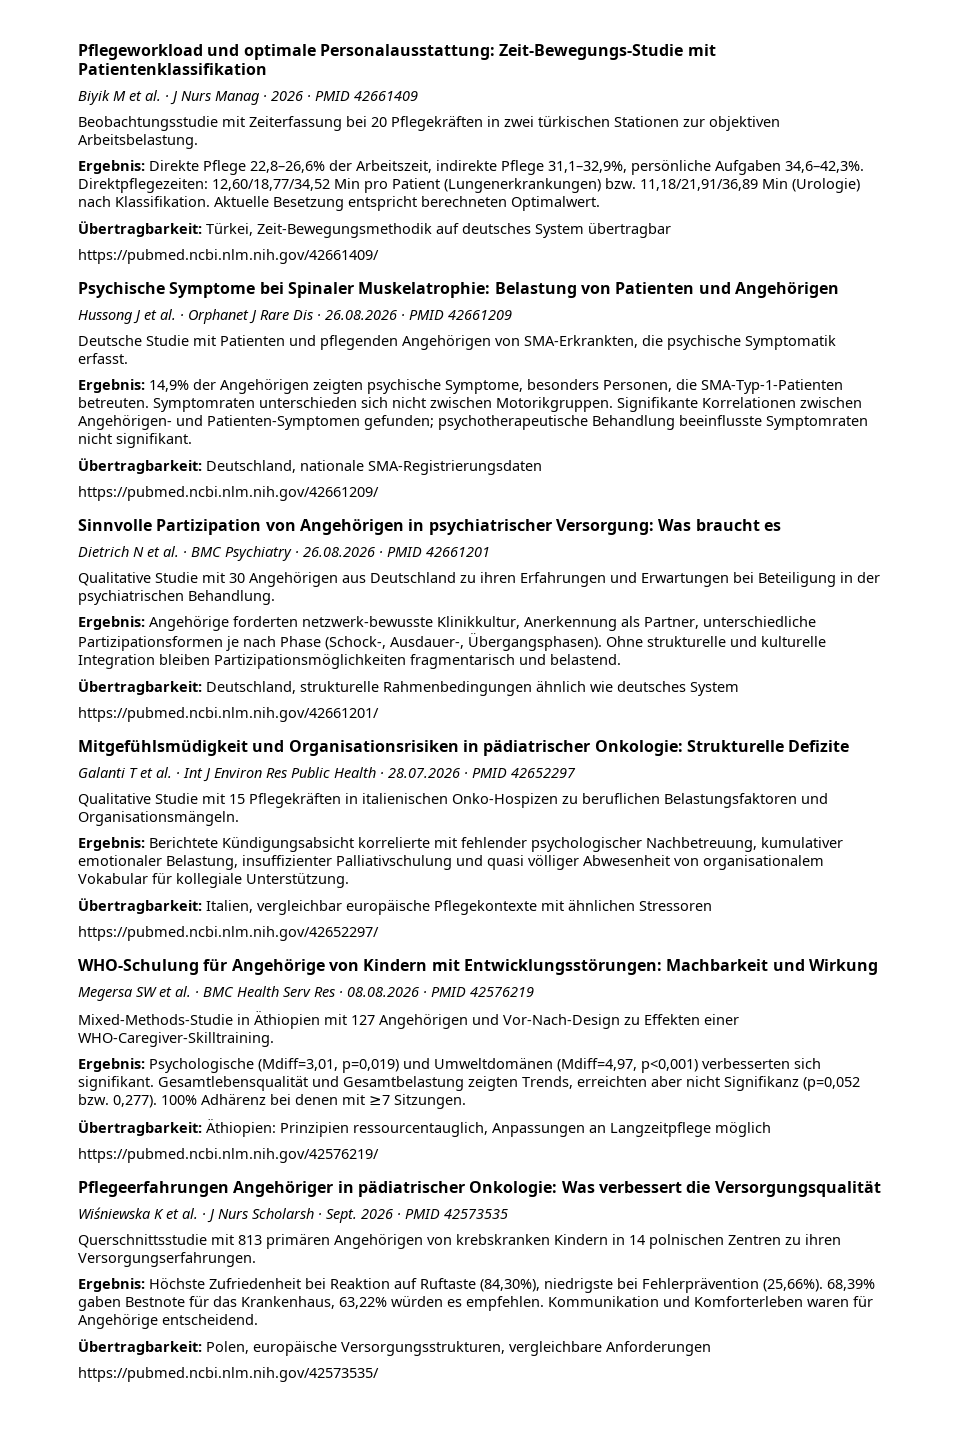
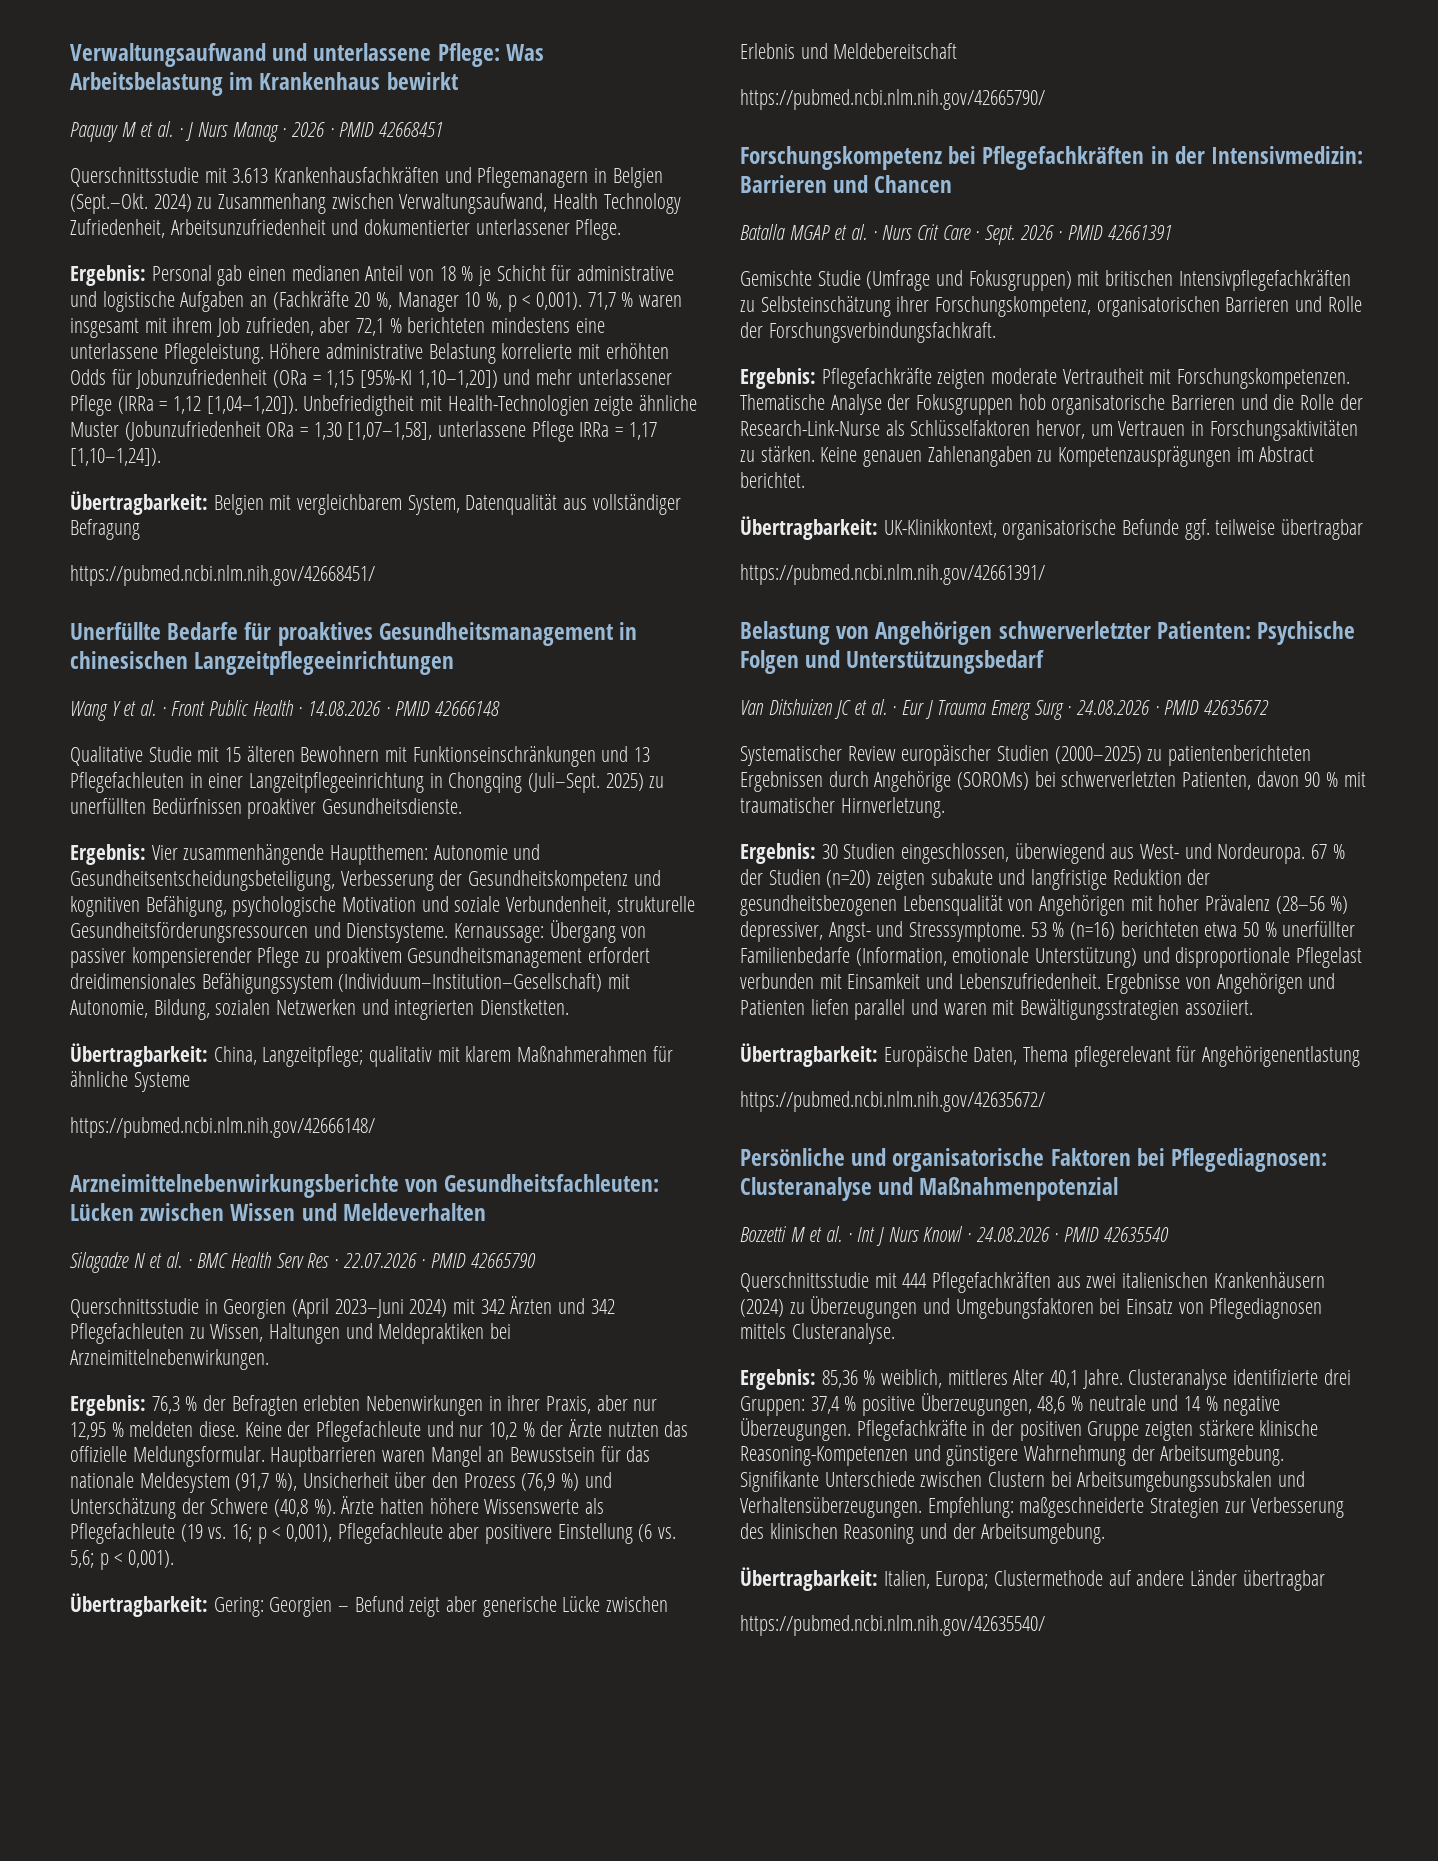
[78,44,716,60] [78,63,267,75] [78,90,110,105] Pflegeworkload und optimale Personalausstattung: Zeit-Bewegungs-Studie mit Patientenklassifikation // Biyik -> [70,43,544,67] [70,72,458,96] [70,122,118,142] Verwaltungsaufwand und unterlassene Pflege: Was Arbeitsbelastung im Krankenhaus bewirkt // Paquay
[354,91,418,101] [78,116,780,131] [78,134,198,149] [78,160,864,175] [78,178,860,193] [78,196,600,211] [78,221,671,238] [78,249,379,264] [78,282,839,298] [78,309,512,324] [78,335,836,350] [78,353,128,364] [78,379,843,394] [78,397,862,412] [78,415,868,430] [78,433,192,448] [78,458,542,475] [78,486,379,501] [78,519,781,535] [78,546,490,561] [78,572,880,587] [78,590,275,605] [78,616,816,631] [78,633,826,651] [78,654,621,669] [78,679,739,696] [78,707,379,722] [78,740,850,756] [78,767,287,782] 42661409 // Beobachtungsstudie mit Zeiterfassung bei 20 Pflegekräften in zwei türkischen Stationen zur objektiven Arbeitsbelastung. // Ergebnis: Direkte Pflege 22,8–26,6% der Arbeitszeit, indirekte Pflege 31,1–32,9%, persönliche Aufgaben 34,6–42,3%. Direktpflegezeiten: 12,60/18,77/34,52 Min pro Patient (Lungenerkrankungen) bzw. 11,18/21,91/36,89 Min (Urologie) nach Klassifikation. Aktuelle Besetzung entspricht berechneten Optimalwert. // Übertragbarkeit: Türkei, Zeit-Bewegungsmethodik auf deutsches System übertragbar // https://pubmed.ncbi.nlm.nih.gov/42661409/ // Psychische Symptome bei Spinaler Muskelatrophie: Belastung von Patienten und Angehörigen // Hussong J et al. · Orphanet J Rare Dis · 26.08.2026 · PMID 42661209 // Deutsche Studie mit Patienten und pflegenden Angehörigen von SMA-Erkrankten, die psychische Symptomatik erfasst. // Ergebnis: 14,9% der Angehörigen zeigten psychische Symptome, besonders Personen, die SMA-Typ-1-Patienten betreuten. Symptomraten unterschieden sich nicht zwischen Motorikgruppen. Signifikante Korrelationen zwischen Angehörigen- und Patienten-Symptomen gefunden; psychotherapeutische Behandlung beeinflusste Symptomraten nicht signifikant. // Übertragbarkeit: Deutschland, nationale SMA-Registrierungsdaten // https://pubmed.ncbi.nlm.nih.gov/42661209/ // Sinnvolle Partizipation von Angehörigen in psychiatrischer Versorgung: Was braucht es // Dietrich N et al. · BMC Psychiatry · 26.08.2026 · PMID 42661201 // Qualitative Studie mit 30 Angehörigen aus Deutschland zu ihren Erfahrungen und Erwartungen bei Beteiligung in der psychiatrischen Behandlung. // Ergebnis: Angehörige forderten netzwerk-bewusste Klinikkultur, Anerkennung als Partner, unterschiedliche Partizipationsformen je nach Phase (Schock-, Ausdauer-, Übergangsphasen). Ohne strukturelle und kulturelle Integration bleiben Partizipationsmöglichkeiten fragmentarisch und belastend. // Übertragbarkeit: Deutschland, strukturelle Rahmenbedingungen ähnlich wie deutsches System // https://pubmed.ncbi.nlm.nih.gov/42661201/ // Mitgefühlsmüdigkeit und Organisationsrisiken in pädiatrischer Onkologie: Strukturelle Defizite // Galanti T et al. · Int J Environ Res -> [379,122,444,137] [70,167,663,188] [70,193,681,214] [70,219,622,240] [70,265,675,286] [70,291,683,312] [70,317,605,338] [70,343,669,364] [70,369,672,389] [70,395,697,416] [70,421,657,442] [70,448,161,466] [70,491,681,515] [70,519,140,540] [70,565,375,586] [70,622,638,646] [70,651,455,675] [70,700,206,721] 42668451 // Querschnittsstudie mit 3.613 Krankenhausfachkräften und Pflegemanagern in Belgien (Sept.–Okt. 2024) zu Zusammenhang zwischen Verwaltungsaufwand, Health Technology Zufriedenheit, Arbeitsunzufriedenheit und dokumentierter unterlassener Pflege. // Ergebnis: Personal gab einen medianen Anteil von 18 % je Schicht für administrative und logistische Aufgaben an (Fachkräfte 20 %, Manager 10 %, p < 0,001). 71,7 % waren insgesamt mit ihrem Job zufrieden, aber 72,1 % berichteten mindestens eine unterlassene Pflegeleistung. Höhere administrative Belastung korrelierte mit erhöhten Odds für Jobunzufriedenheit (ORa = 1,15 [95%-KI 1,10–1,20]) und mehr unterlassener Pflege (IRRa = 1,12 [1,04–1,20]). Unbefriedigtheit mit Health-Technologien zeigte ähnliche Muster (Jobunzufriedenheit ORa = 1,30 [1,07–1,58], unterlassene Pflege IRRa = 1,17 [1,10–1,24]). // Übertragbarkeit: Belgien mit vergleichbarem System, Datenqualität aus vollständiger Befragung // https://pubmed.ncbi.nlm.nih.gov/42668451/ // Unerfüllte Bedarfe für proaktives Gesundheitsmanagement in chinesischen Langzeitpflegeeinrichtungen // Wang Y et al. · Front
[388,768,576,778] 28.07.2026 · PMID 42652297 -> [308,701,501,716] 14.08.2026 · PMID 42666148
[249,793,828,808] [78,811,239,826] [78,837,843,852] [78,855,824,870] [78,873,349,888] [78,898,712,915] [78,926,379,941] [78,959,878,975] [78,987,157,1001] Pflegekräften in italienischen Onko-Hospizen zu beruflichen Belastungsfaktoren und Organisationsmängeln. // Ergebnis: Berichtete Kündigungsabsicht korrelierte mit fehlender psychologischer Nachbetreuung, kumulativer emotionaler Belastung, insuffizienter Palliativschulung und quasi völliger Abwesenheit von organisationalem Vokabular für kollegiale Unterstützung. // Übertragbarkeit: Italien, vergleichbar europäische Pflegekontexte mit ähnlichen Stressoren // https://pubmed.ncbi.nlm.nih.gov/42652297/ // WHO-Schulung für Angehörige von Kindern mit Entwicklungsstörungen: Machbarkeit und Wirkung // Megersa SW -> [246,746,651,767] [70,772,665,793] [70,798,463,819] [70,844,541,865] [70,870,661,891] [70,896,695,917] [70,920,647,943] [70,947,651,968] [70,973,631,994] [70,999,570,1020] [70,1043,673,1067] [70,1071,190,1092] [70,1117,375,1138] [70,1174,660,1198] [70,1203,486,1221] [70,1252,145,1273] älteren Bewohnern mit Funktionseinschränkungen und 13 Pflegefachleuten in einer Langzeitpflegeeinrichtung in Chongqing (Juli–Sept. 2025) zu unerfüllten Bedürfnissen proaktiver Gesundheitsdienste. // Ergebnis: Vier zusammenhängende Hauptthemen: Autonomie und Gesundheitsentscheidungsbeteiligung, Verbesserung der Gesundheitskompetenz und kognitiven Befähigung, psychologische Motivation und soziale Verbundenheit, strukturelle Gesundheitsförderungsressourcen und Dienstsysteme. Kernaussage: Übergang von passiver kompensierender Pflege zu proaktivem Gesundheitsmanagement erfordert dreidimensionales Befähigungssystem (Individuum–Institution–Gesellschaft) mit Autonomie, Bildung, sozialen Netzwerken und integrierten Dienstketten. // Übertragbarkeit: China, Langzeitpflege; qualitativ mit klarem Maßnahmerahmen für ähnliche Systeme // https://pubmed.ncbi.nlm.nih.gov/42666148/ // Arzneimittelnebenwirkungsberichte von Gesundheitsfachleuten: Lücken zwischen Wissen und Meldeverhalten // Silagadze N
[347,987,534,997] [78,1011,739,1029] [78,1032,274,1047] [78,1058,821,1073] [78,1076,860,1091] [78,1094,466,1109] [78,1119,771,1137] [78,1148,379,1163] [78,1181,881,1197] [78,1207,314,1223] 08.08.2026 · PMID 42576219 // Mixed-Methods-Studie in Äthiopien mit 127 Angehörigen und Vor-Nach-Design zu Effekten einer WHO-Caregiver-Skilltraining. // Ergebnis: Psychologische (Mdiff=3,01, p=0,019) und Umweltdomänen (Mdiff=4,97, p<0,001) verbesserten sich signifikant. Gesamtlebensqualität und Gesamtbelastung zeigten Trends, erreichten aber nicht Signifikanz (p=0,052 bzw. 0,277). 100% Adhärenz bei denen mit ≥7 Sitzungen. // Übertragbarkeit: Äthiopien: Prinzipien ressourcentauglich, Anpassungen an Langzeitpflege möglich // https://pubmed.ncbi.nlm.nih.gov/42576219/ // Pflegeerfahrungen Angehöriger in pädiatrischer Onkologie: Was verbessert die Versorgungsqualität // Wiśniewska K et al. · J Nurs Scholarsh -> [342,1253,536,1268] [70,1296,615,1319] [70,1323,512,1344] [70,1349,269,1370] [70,1395,658,1416] [70,1419,689,1442] [70,1446,651,1467] [70,1472,612,1493] [70,1496,605,1519] [70,1523,677,1544] [70,1550,175,1570] [70,1593,669,1617] [740,43,958,59] [740,89,1045,110] [740,146,1364,170] [740,175,953,193] [740,224,971,240] 22.07.2026 · PMID 42665790 // Querschnittsstudie in Georgien (April 2023–Juni 2024) mit 342 Ärzten und 342 Pflegefachleuten zu Wissen, Haltungen und Meldepraktiken bei Arzneimittelnebenwirkungen. // Ergebnis: 76,3 % der Befragten erlebten Nebenwirkungen in ihrer Praxis, aber nur 12,95 % meldeten diese. Keine der Pflegefachleute und nur 10,2 % der Ärzte nutzten das offizielle Meldungsformular. Hauptbarrieren waren Mangel an Bewusstsein für das nationale Meldesystem (91,7 %), Unsicherheit über den Prozess (76,9 %) und Unterschätzung der Schwere (40,8 %). Ärzte hatten höhere Wissenswerte als Pflegefachleute (19 vs. 16; p < 0,001), Pflegefachleute aber positivere Einstellung (6 vs. 5,6; p < 0,001). // Übertragbarkeit: Gering: Georgien – Befund zeigt aber generische Lücke zwischen Erlebnis und Meldebereitschaft // https://pubmed.ncbi.nlm.nih.gov/42665790/ // Forschungskompetenz bei Pflegefachkräften in der Intensivmedizin: Barrieren und Chancen // Batalla MGAP et al. · Nurs Crit Care
[444,1209,508,1219] [78,1234,841,1249] [78,1252,256,1267] [78,1278,875,1293] [78,1296,873,1311] [78,1314,258,1329] [78,1339,711,1356] [78,1367,379,1382] 42573535 // Querschnittsstudie mit 813 primären Angehörigen von krebskranken Kindern in 14 polnischen Zentren zu ihren Versorgungserfahrungen. // Ergebnis: Höchste Zufriedenheit bei Reaktion auf Ruftaste (84,30%), niedrigste bei Fehlerprävention (25,66%). 68,39% gaben Bestnote für das Krankenhaus, 63,22% würden es empfehlen. Kommunikation und Komforterleben waren für Angehörige entscheidend. // Übertragbarkeit: Polen, europäische Versorgungsstrukturen, vergleichbare Anforderungen // https://pubmed.ncbi.nlm.nih.gov/42573535/ -> [1107,225,1172,240] [740,270,1351,291] [740,296,1362,317] [740,322,996,343] [740,368,1351,389] [740,394,1363,415] [740,420,1358,441] [740,446,1315,467] [740,472,805,488] [740,516,1364,540] [740,564,1045,585] [740,621,1356,645] [740,650,1045,674] [740,699,1270,720] [740,745,1312,766] [740,771,1366,792] [740,797,945,818] [740,843,1345,864] [740,869,1211,890] [740,895,1349,916] [740,921,1356,942] [740,947,1363,968] [740,973,1336,994] [740,999,1253,1020] [740,1043,1361,1067] [740,1091,1045,1112] [740,1148,1328,1172] [740,1177,1119,1201] [740,1226,1169,1246] [740,1272,1325,1293] [740,1296,1323,1319] [740,1323,895,1344] [740,1369,1351,1390] [740,1393,1281,1416] [740,1418,1319,1441] [740,1445,1285,1466] [740,1471,1306,1492] [740,1497,1345,1518] [740,1523,1106,1544] [740,1567,1325,1591] [740,1615,1045,1636] 42661391 // Gemischte Studie (Umfrage und Fokusgruppen) mit britischen Intensivpflegefachkräften zu Selbsteinschätzung ihrer Forschungskompetenz, organisatorischen Barrieren und Rolle der Forschungsverbindungsfachkraft. // Ergebnis: Pflegefachkräfte zeigten moderate Vertrautheit mit Forschungskompetenzen. Thematische Analyse der Fokusgruppen hob organisatorische Barrieren und die Rolle der Research-Link-Nurse als Schlüsselfaktoren hervor, um Vertrauen in Forschungsaktivitäten zu stärken. Keine genauen Zahlenangaben zu Kompetenzausprägungen im Abstract berichtet. // Übertragbarkeit: UK-Klinikkontext, organisatorische Befunde ggf. teilweise übertragbar // https://pubmed.ncbi.nlm.nih.gov/42661391/ // Belastung von Angehörigen schwerverletzter Patienten: Psychische Folgen und Unterstützungsbedarf // Van Ditshuizen JC et al. · Eur J Trauma Emerg Surg · 24.08.2026 · PMID 42635672 // Systematischer Review europäischer Studien (2000–2025) zu patientenberichteten Ergebnissen durch Angehörige (SOROMs) bei schwerverletzten Patienten, davon 90 % mit traumatischer Hirnverletzung. // Ergebnis: 30 Studien eingeschlossen, überwiegend aus West- und Nordeuropa. 67 % der Studien (n=20) zeigten subakute und langfristige Reduktion der gesundheitsbezogenen Lebensqualität von Angehörigen mit hoher Prävalenz (28–56 %) depressiver, Angst- und Stresssymptome. 53 % (n=16) berichteten etwa 50 % unerfüllter Familienbedarfe (Information, emotionale Unterstützung) und disproportionale Pflegelast verbunden mit Einsamkeit und Lebenszufriedenheit. Ergebnisse von Angehörigen und Patienten liefen parallel und waren mit Bewältigungsstrategien assoziiert. // Übertragbarkeit: Europäische Daten, Thema pflegerelevant für Angehörigenentlastung // https://pubmed.ncbi.nlm.nih.gov/42635672/ // Persönliche und organisatorische Faktoren bei Pflegediagnosen: Clusteranalyse und Maßnahmenpotenzial // Bozzetti M et al. · Int J Nurs Knowl · 24.08.2026 · PMID 42635540 // Querschnittsstudie mit 444 Pflegefachkräften aus zwei italienischen Krankenhäusern (2024) zu Überzeugungen und Umgebungsfaktoren bei Einsatz von Pflegediagnosen mittels Clusteranalyse. // Ergebnis: 85,36 % weiblich, mittleres Alter 40,1 Jahre. Clusteranalyse identifizierte drei Gruppen: 37,4 % positive Überzeugungen, 48,6 % neutrale und 14 % negative Überzeugungen. Pflegefachkräfte in der positiven Gruppe zeigten stärkere klinische Reasoning-Kompetenzen und günstigere Wahrnehmung der Arbeitsumgebung. Signifikante Unterschiede zwischen Clustern bei Arbeitsumgebungssubskalen und Verhaltensüberzeugungen. Empfehlung: maßgeschneiderte Strategien zur Verbesserung des klinischen Reasoning und der Arbeitsumgebung. // Übertragbarkeit: Italien, Europa; Clustermethode auf andere Länder übertragbar // https://pubmed.ncbi.nlm.nih.gov/42635540/

